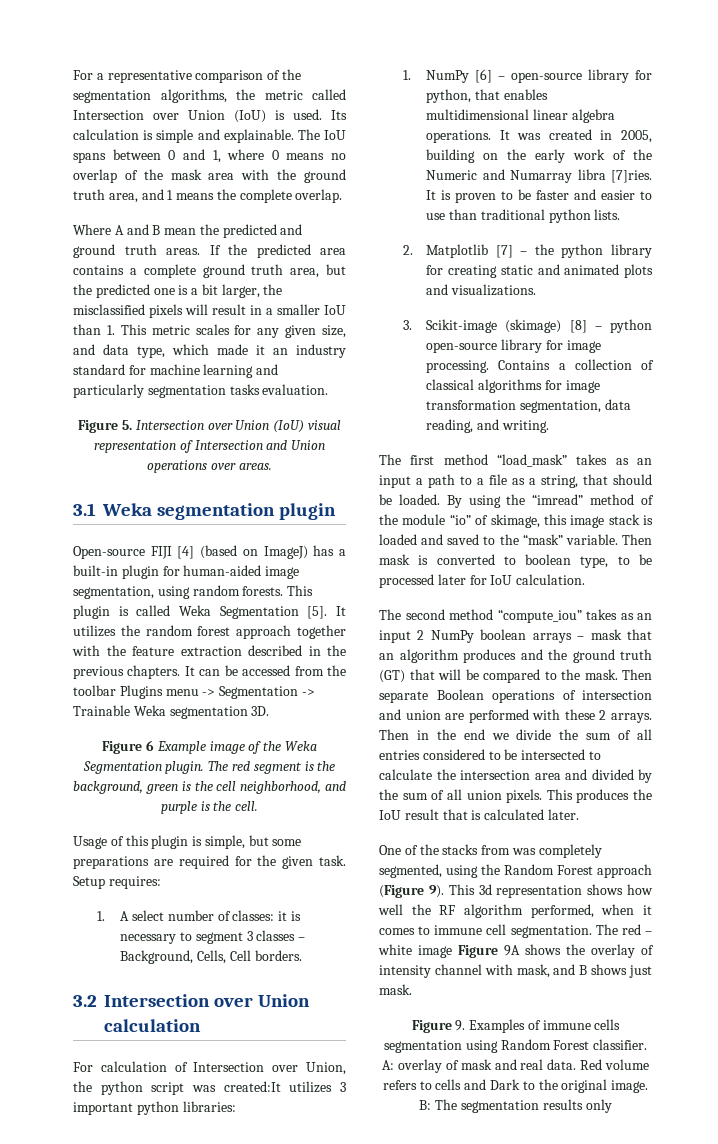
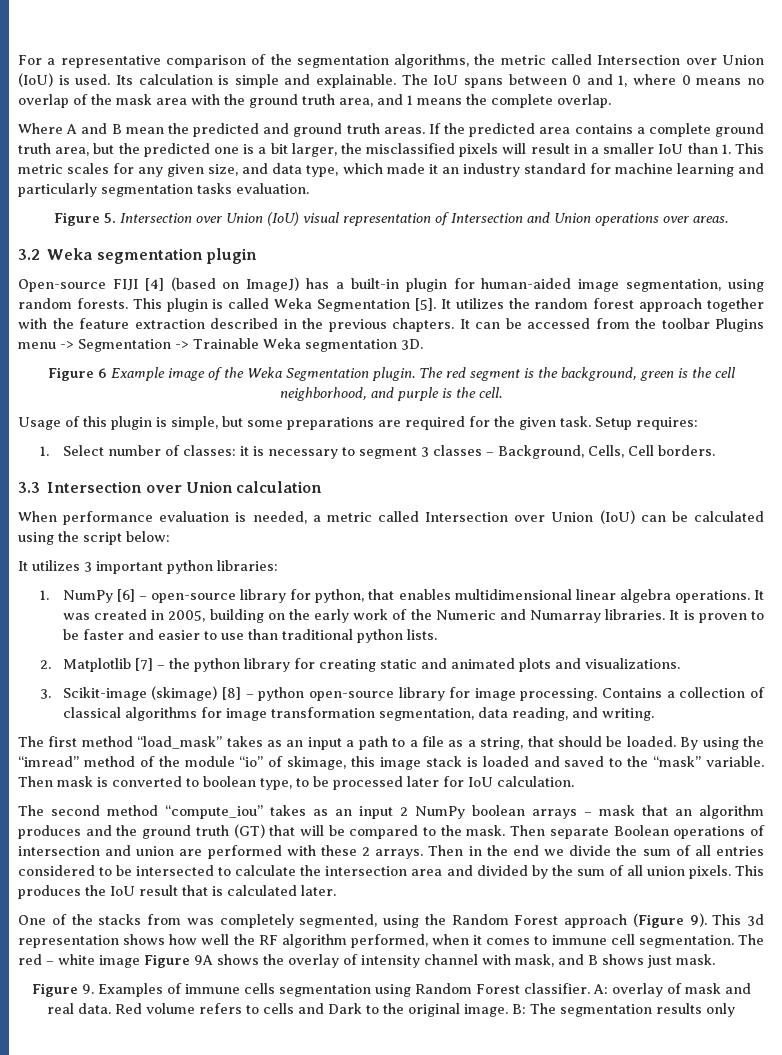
[73,503,96,516] 3.1 -> [18,249,40,260] 3.2
[120,910,165,921] A select -> [62,445,104,456] Select
[73,995,97,1007] 3.2 -> [18,482,40,493] 3.3
[73,1061,346,1075] [73,1081,281,1095] For calculation of Intersection over Union, the python script was created:It -> [18,510,764,525] [18,531,170,545] [18,561,28,571] When performance evaluation is needed, a metric called Intersection over Union (IoU) can be calculated using the script below: // It
[577,169,652,183] libra [7]ries. -> [605,609,666,620] libraries.

